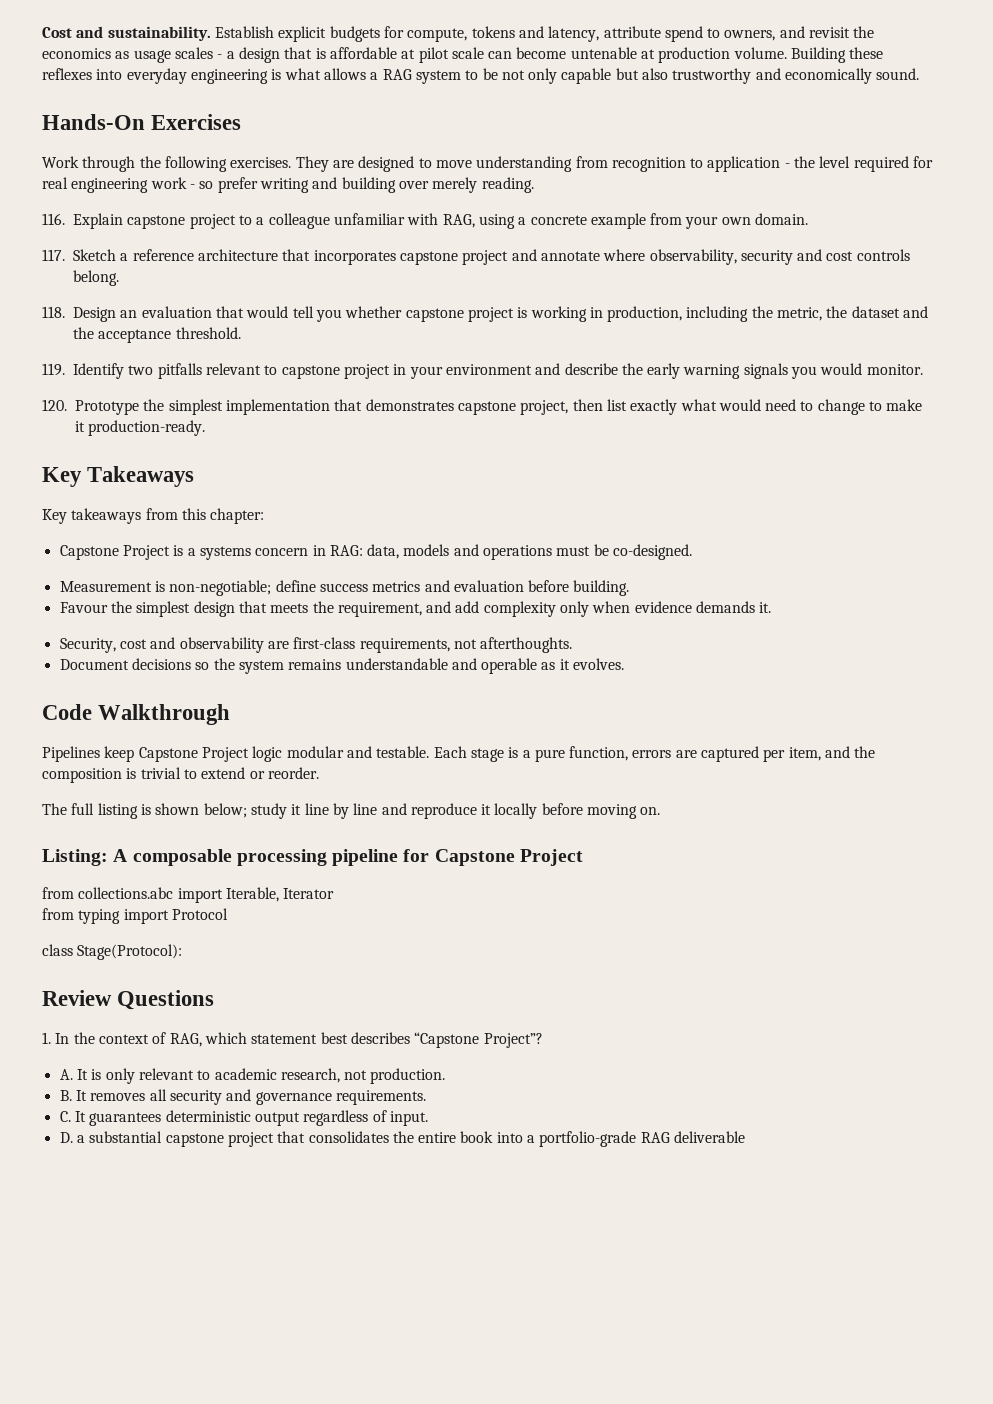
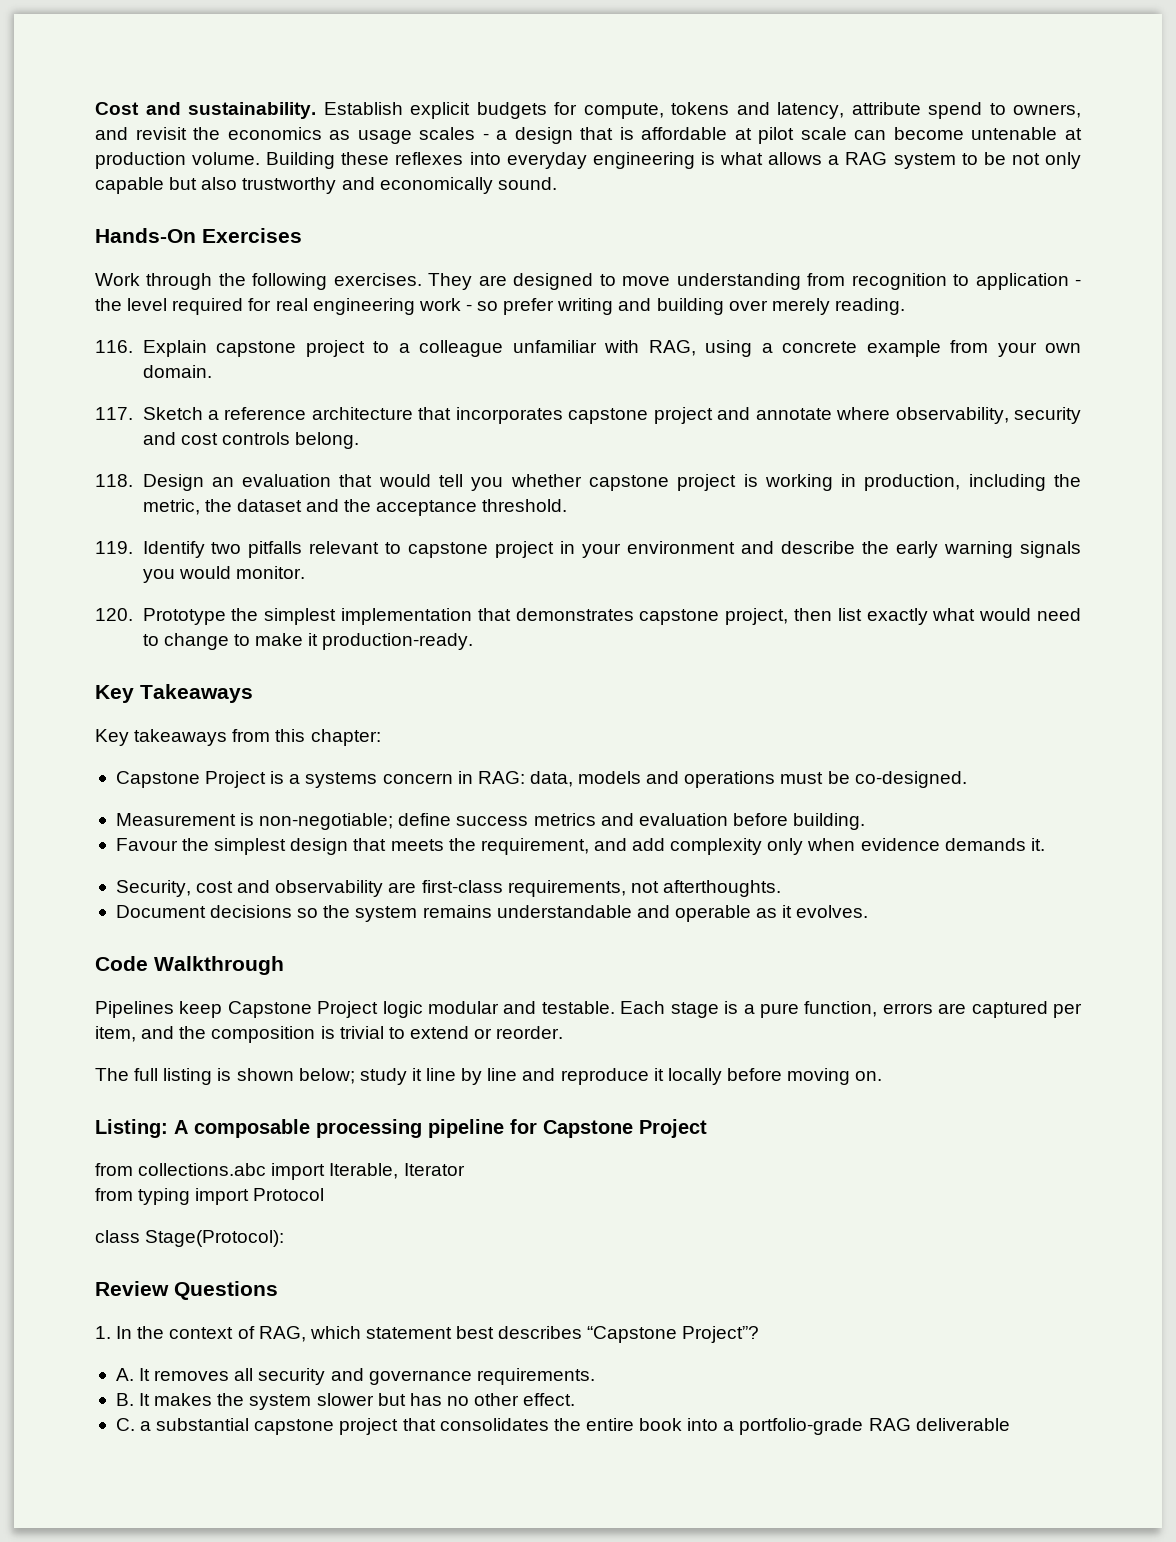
[91,1068,446,1084] [59,1090,87,1101] is only relevant to academic research, not production. // B. It -> (151, 1374) none
[59,1110,428,1126] [59,1132,73,1143] C. It guarantees deterministic output regardless of input. // D. -> [115,1393,576,1410] [115,1418,135,1431] B. It makes the system slower but has no other effect. // C.

